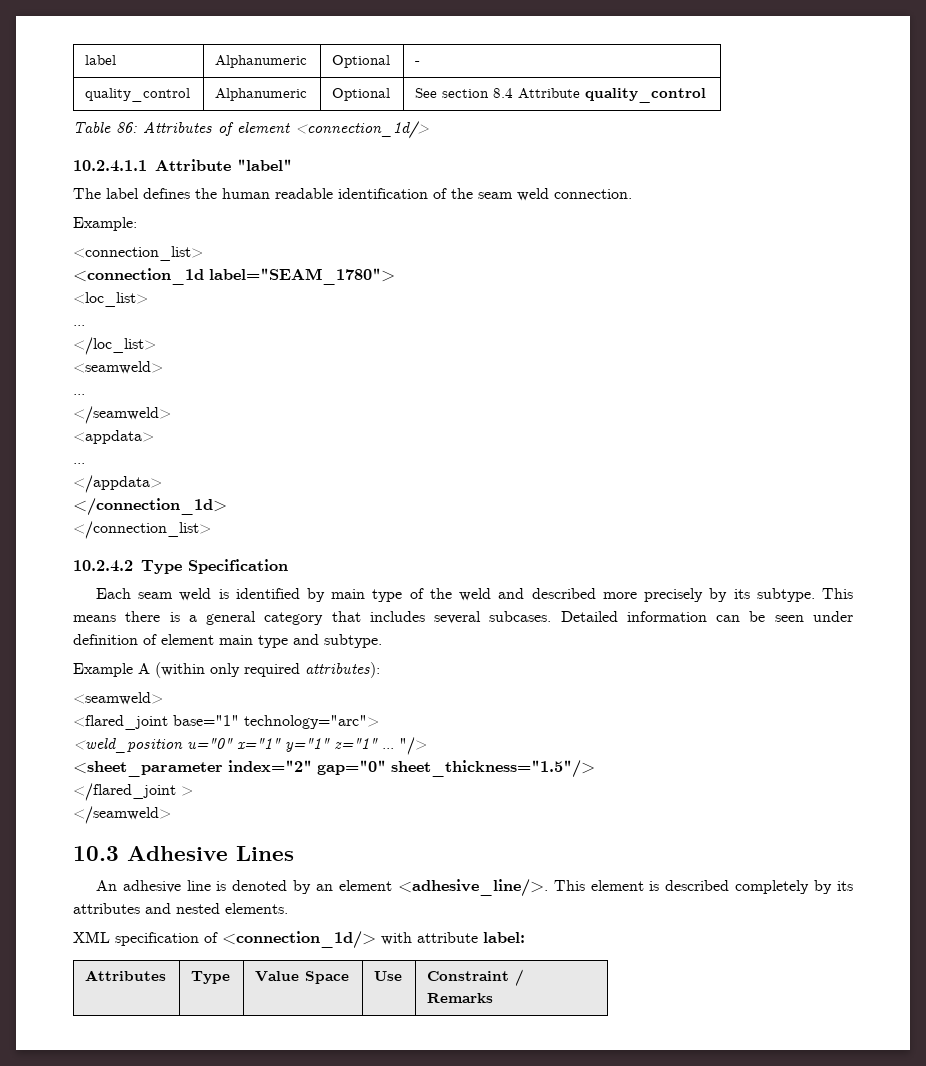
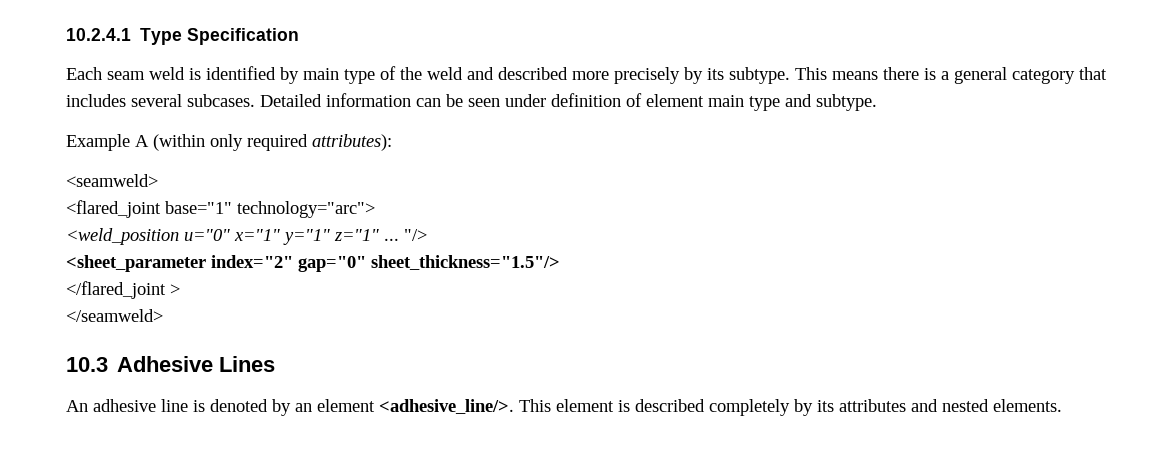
[85,55,117,65] [215,55,308,68] [332,55,391,68] [415,61,421,65] [85,88,191,102] [215,88,308,101] [332,88,391,101] [415,88,707,103] [73,121,429,139] [73,159,292,172] [73,188,632,201] [73,217,137,231] [73,246,203,261] [73,268,395,285] [73,292,148,307] [73,325,85,326] [73,337,156,355] [73,361,163,374] [73,394,85,395] [73,406,171,424] [73,430,154,444] [73,463,85,464] [73,475,162,493] [73,498,227,516] [73,521,211,539] [73,560,133,572] label | Alphanumeric | Optional | - // quality_control | Alphanumeric | Optional | See section 8.4 Attribute quality_control // Table 86: Attributes of element <connection_1d/> // 10.2.4.1.1 Attribute "label" // The label defines the human readable identification of the seam weld connection. // Example: // <connection_list> // <connection_1d label="SEAM_1780"> // <loc_list> // ... // </loc_list> // <seamweld> // ... // </seamweld> // <appdata> // ... // </appdata> // </connection_1d> // </connection_list> // 10.2.4.2 -> [66,28,131,41] 10.2.4.1
[73,931,525,949] [85,970,167,981] [191,971,231,984] [255,971,350,984] [374,971,403,981] [427,969,525,986] [427,993,494,1003] // XML specification of <connection_1d/> with attribute label: // Attributes | Type | Value Space | Use | Constraint / Remarks -> (1062, 405) none

